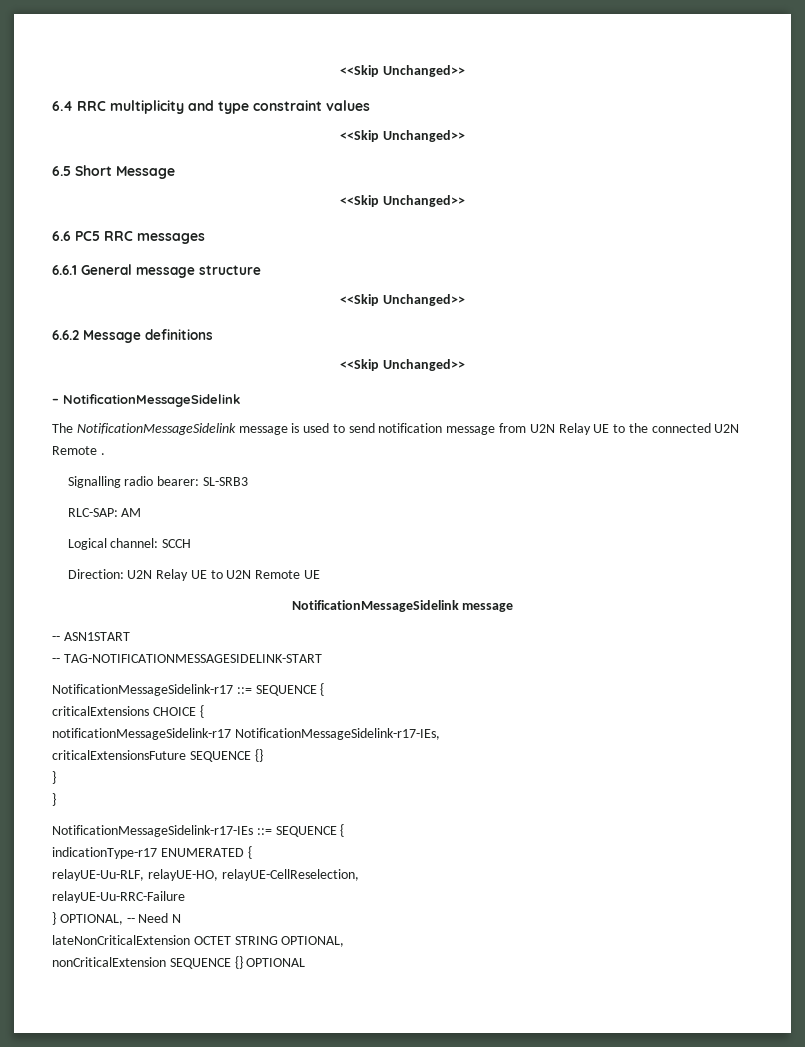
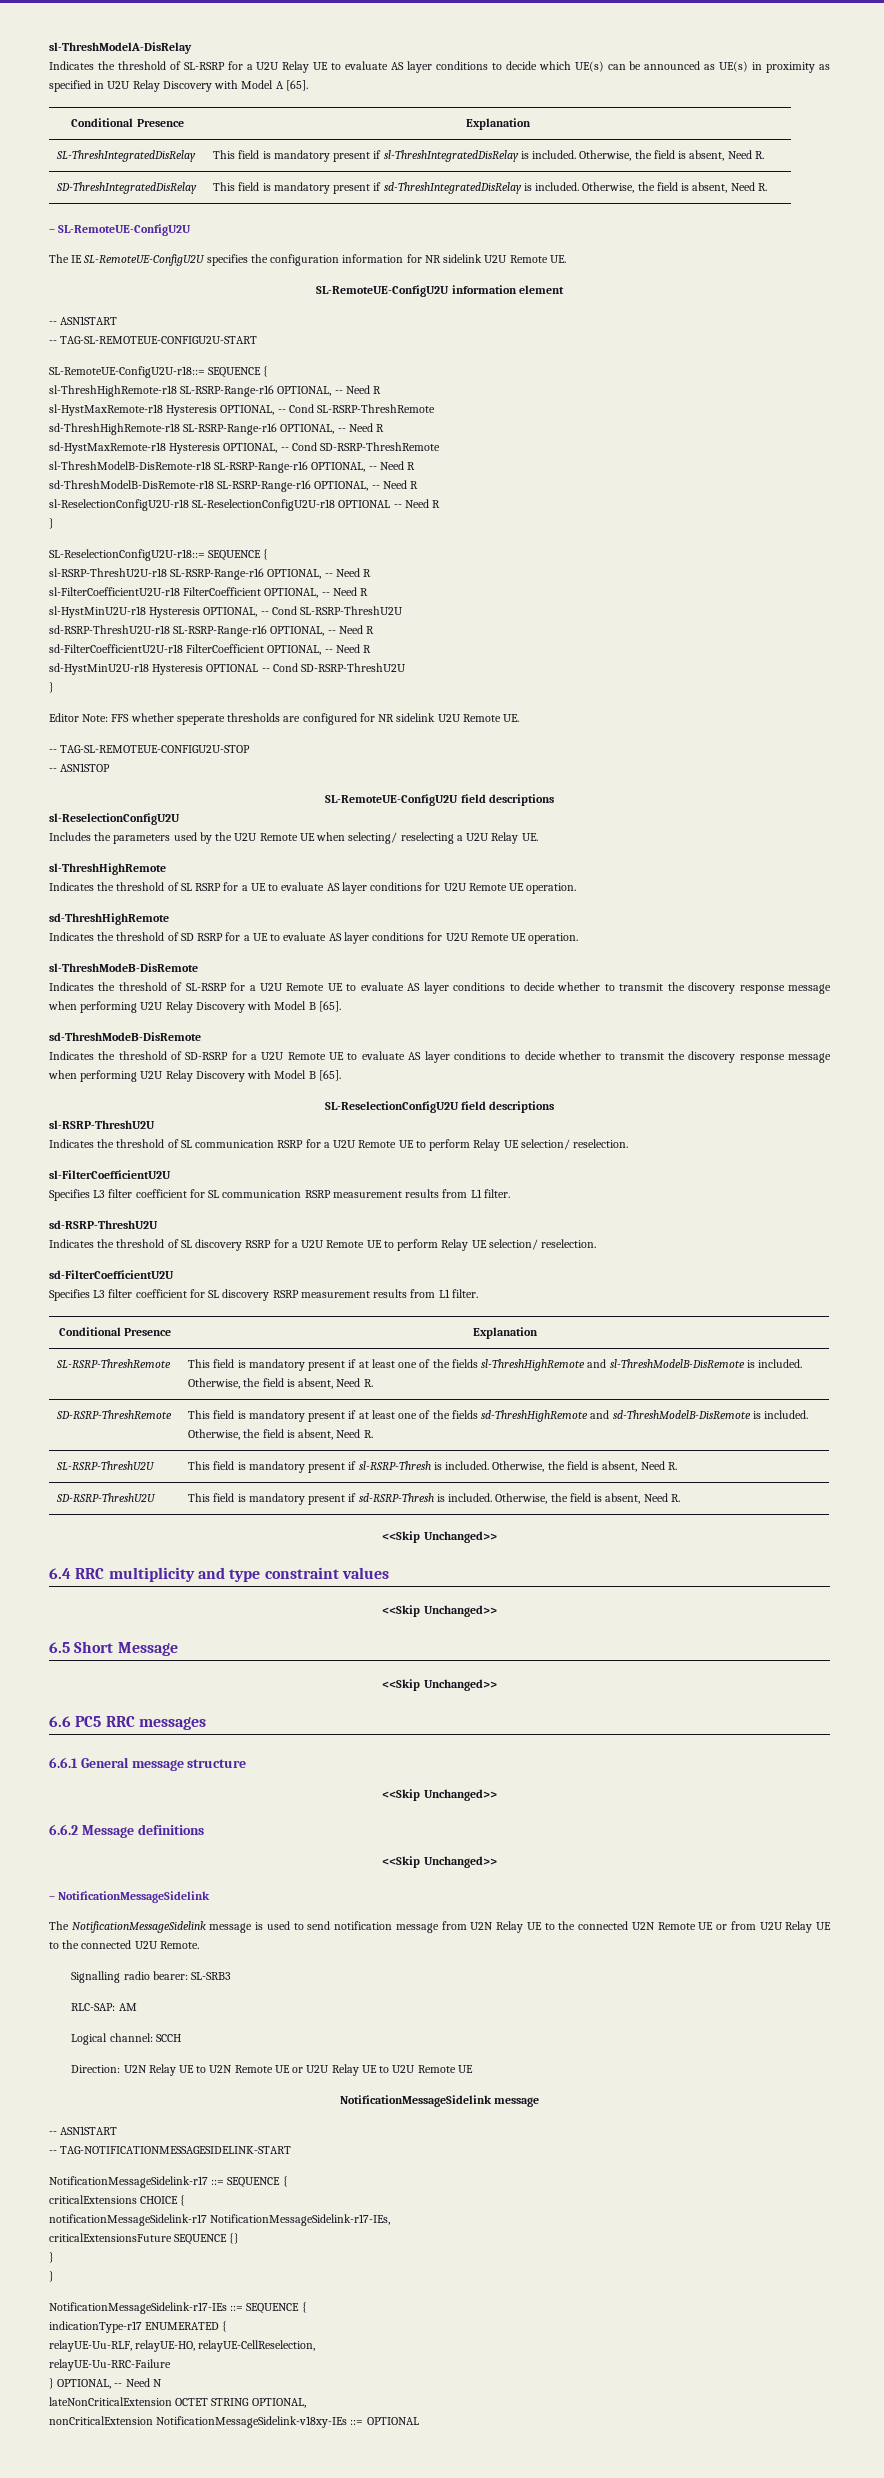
(340, 71) none -> [49,42,192,54] [49,61,830,73] [49,80,308,92] [71,118,184,127] [466,118,531,130] [56,150,197,162] [213,150,764,162] [56,182,198,194] [213,182,767,194] [49,224,192,236] [49,254,566,266] [316,285,564,297] [49,316,118,325] [49,336,258,344] [49,366,269,378] [49,385,382,397] [49,404,436,416] [49,423,385,435] [49,442,441,454] [49,461,416,473] [49,480,419,492] [49,499,441,511] [49,518,54,529] [49,549,269,561] [49,568,372,580] [49,587,369,598] [49,606,404,618] [49,625,375,637] [49,644,372,655] [49,663,407,675] [49,682,54,693] [49,713,520,725] [49,745,251,753] [49,763,111,772] [325,794,554,806] [49,813,180,825] [49,832,538,844] [49,863,166,875] [49,882,577,894] [49,913,169,925] [49,932,579,944] [49,963,198,972] [49,982,831,994] [48,1001,341,1013] [49,1032,201,1041] [49,1051,831,1063] [48,1070,341,1082] [324,1101,555,1113] [49,1120,155,1129] [49,1139,629,1151] [49,1170,171,1179] [49,1189,510,1201] [49,1220,158,1229] [49,1239,597,1251] [49,1270,174,1279] [49,1289,478,1301] [58,1327,172,1336] [472,1327,538,1339] [56,1359,172,1368] [188,1359,803,1371] [188,1378,373,1389] [56,1410,173,1419] [188,1410,809,1422] [188,1429,373,1440] [56,1461,156,1470] [188,1461,677,1473] [56,1493,157,1502] [188,1493,680,1505] sl-ThreshModelA-DisRelay // Indicates the threshold of SL-RSRP for a U2U Relay UE to evaluate AS layer conditions to decide which UE(s) can be announced as UE(s) in proximity as specified in U2U Relay Discovery with Model A [65]. // Conditional Presence | Explanation // SL-ThreshIntegratedDisRelay | This field is mandatory present if sl-ThreshIntegratedDisRelay is included. Otherwise, the field is absent, Need R. // SD-ThreshIntegratedDisRelay | This field is mandatory present if sd-ThreshIntegratedDisRelay is included. Otherwise, the field is absent, Need R. // – SL-RemoteUE-ConfigU2U // The IE SL-RemoteUE-ConfigU2U specifies the configuration information for NR sidelink U2U Remote UE. // SL-RemoteUE-ConfigU2U information element // -- ASN1START // -- TAG-SL-REMOTEUE-CONFIGU2U-START // SL-RemoteUE-ConfigU2U-r18::= SEQUENCE { // sl-ThreshHighRemote-r18 SL-RSRP-Range-r16 OPTIONAL, -- Need R // sl-HystMaxRemote-r18 Hysteresis OPTIONAL, -- Cond SL-RSRP-ThreshRemote // sd-ThreshHighRemote-r18 SL-RSRP-Range-r16 OPTIONAL, -- Need R // sd-HystMaxRemote-r18 Hysteresis OPTIONAL, -- Cond SD-RSRP-ThreshRemote // sl-ThreshModelB-DisRemote-r18 SL-RSRP-Range-r16 OPTIONAL, -- Need R // sd-ThreshModelB-DisRemote-r18 SL-RSRP-Range-r16 OPTIONAL, -- Need R // sl-ReselectionConfigU2U-r18 SL-ReselectionConfigU2U-r18 OPTIONAL -- Need R // } // SL-ReselectionConfigU2U-r18::= SEQUENCE { // sl-RSRP-ThreshU2U-r18 SL-RSRP-Range-r16 OPTIONAL, -- Need R // sl-FilterCoefficientU2U-r18 FilterCoefficient OPTIONAL, -- Need R // sl-HystMinU2U-r18 Hysteresis OPTIONAL, -- Cond SL-RSRP-ThreshU2U // sd-RSRP-ThreshU2U-r18 SL-RSRP-Range-r16 OPTIONAL, -- Need R // sd-FilterCoefficientU2U-r18 FilterCoefficient OPTIONAL, -- Need R // sd-HystMinU2U-r18 Hysteresis OPTIONAL -- Cond SD-RSRP-ThreshU2U // } // Editor Note: FFS whether speperate thresholds are configured for NR sidelink U2U Remote UE. // -- TAG-SL-REMOTEUE-CONFIGU2U-STOP // -- ASN1STOP // SL-RemoteUE-ConfigU2U field descriptions // sl-ReselectionConfigU2U // Includes the parameters used by the U2U Remote UE when selecting/ reselecting a U2U Relay UE. // sl-ThreshHighRemote // Indicates the threshold of SL RSRP for a UE to evaluate AS layer conditions for U2U Remote UE operation. // sd-ThreshHighRemote // Indicates the threshold of SD RSRP for a UE to evaluate AS layer conditions for U2U Remote UE operation. // sl-ThreshModeB-DisRemote // Indicates the threshold of SL-RSRP for a U2U Remote UE to evaluate AS layer conditions to decide whether to transmit the discovery response message when performing U2U Relay Discovery with Model B [65]. // sd-ThreshModeB-DisRemote // Indicates the threshold of SD-RSRP for a U2U Remote UE to evaluate AS layer conditions to decide whether to transmit the discovery response message when performing U2U Relay Discovery with Model B [65]. // SL-ReselectionConfigU2U field descriptions // sl-RSRP-ThreshU2U // Indicates the threshold of SL communication RSRP for a U2U Remote UE to perform Relay UE selection/ reselection. // sl-FilterCoefficientU2U // Specifies L3 filter coefficient for SL communication RSRP measurement results from L1 filter. // sd-RSRP-ThreshU2U // Indicates the threshold of SL discovery RSRP for a U2U Remote UE to perform Relay UE selection/ reselection. // sd-FilterCoefficientU2U // Specifies L3 filter coefficient for SL discovery RSRP measurement results from L1 filter. // Conditional Presence | Explanation // SL-RSRP-ThreshRemote | This field is mandatory present if at least one of the fields sl-ThreshHighRemote and sl-ThreshModelB-DisRemote is included. Otherwise, the field is absent, Need R. // SD-RSRP-ThreshRemote | This field is mandatory present if at least one of the fields sd-ThreshHighRemote and sd-ThreshModelB-DisRemote is included. Otherwise, the field is absent, Need R. // SL-RSRP-ThreshU2U | This field is mandatory present if sl-RSRP-Thresh is included. Otherwise, the field is absent, Need R. // SD-RSRP-ThreshU2U | This field is mandatory present if sd-RSRP-Thresh is included. Otherwise, the field is absent, Need R. //
[100,453,105,455] . -> [698,1921,832,1933] [49,1940,199,1949] UE or from U2U Relay UE to the connected U2U Remote.
(321, 574) none -> [292,2064,473,2076] or U2U Relay UE to U2U Remote UE
[169,956,243,969] SEQUENCE {} -> [156,2416,364,2428] NotificationMessageSidelink-v18xy-IEs ::=

